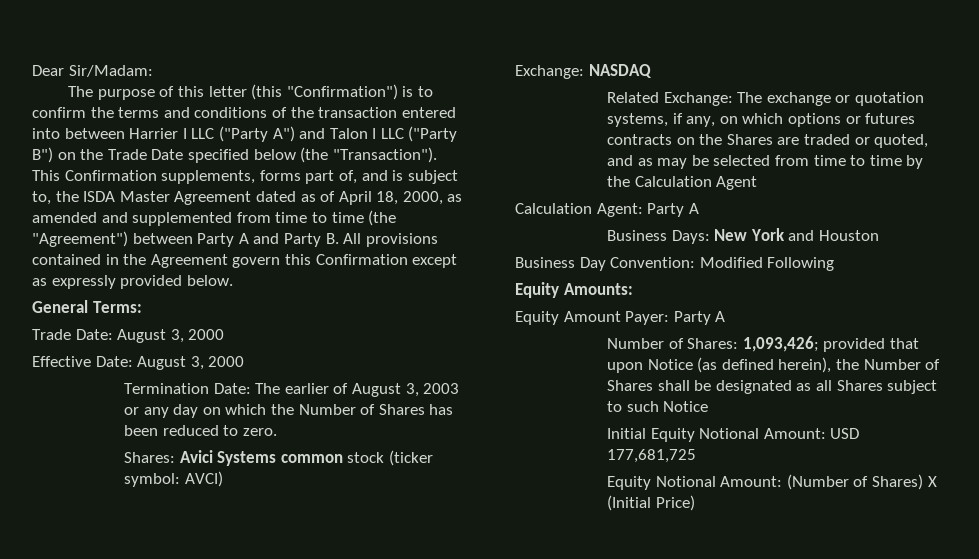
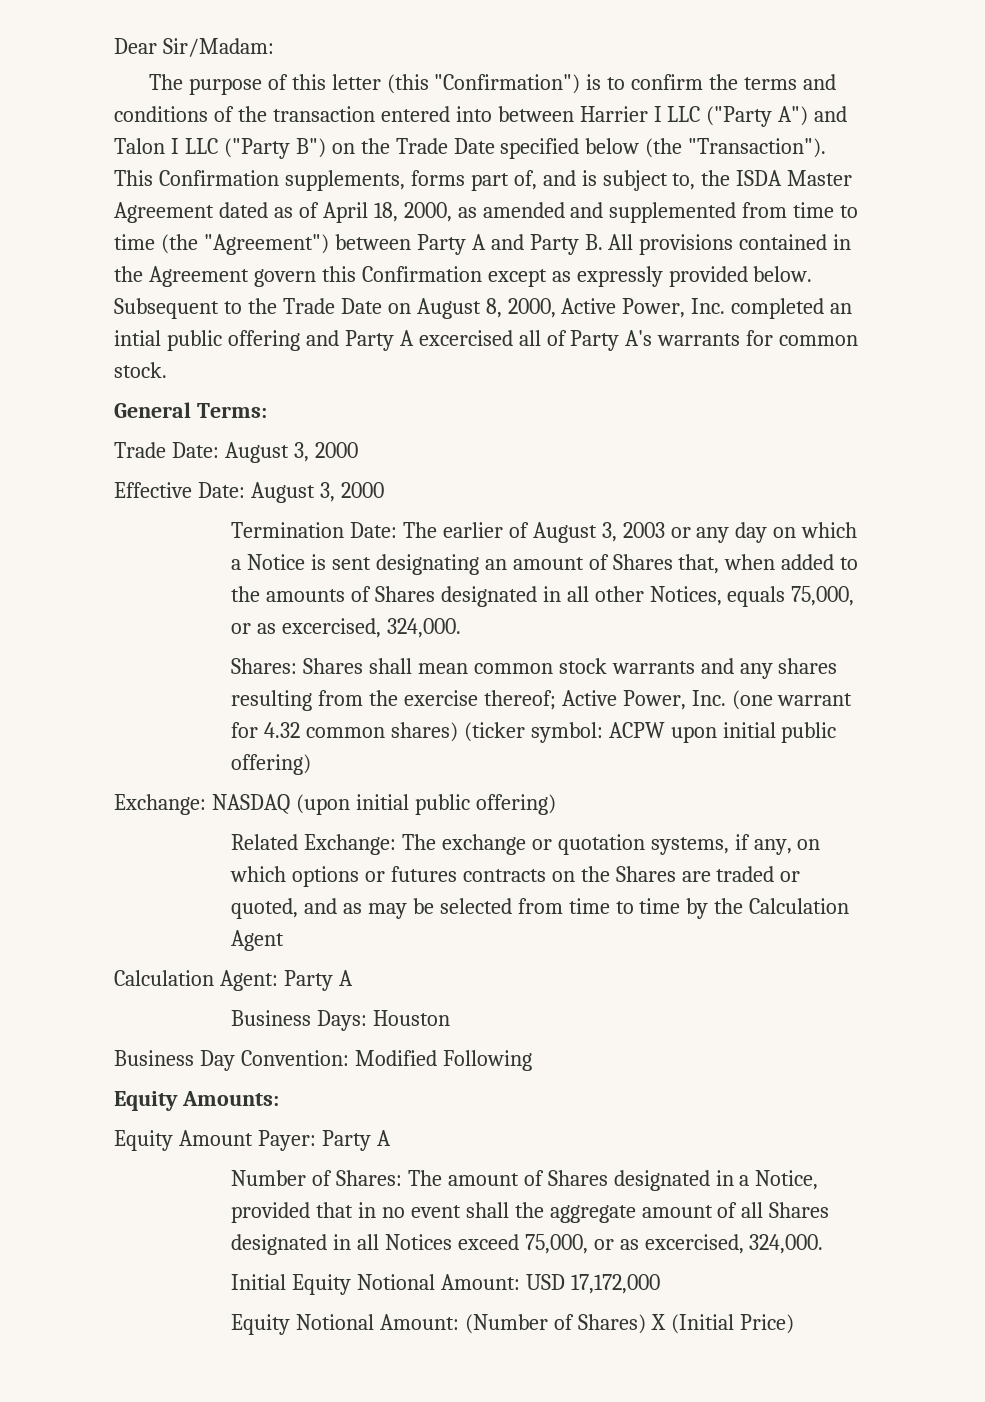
(233, 280) none -> [114,298,853,319] [114,330,859,351] [114,362,167,378] Subsequent to the Trade Date on August 8, 2000, Active Power, Inc. completed an intial public offering and Party A excercised all of Party A's warrants for common stock.
[271,404,454,415] [124,425,277,436] [124,450,434,466] [124,471,223,487] [515,64,652,79] the Number of Shares has been reduced to zero. // Shares: Avici Systems common stock (ticker symbol: AVCI) // Exchange: NASDAQ -> [230,554,859,575] [230,586,855,607] [230,618,461,638] [230,658,838,679] [230,690,853,711] [230,722,837,743] [230,754,311,775] [114,794,556,815] a Notice is sent designating an amount of Shares that, when added to the amounts of Shares designated in all other Notices, equals 75,000, or as excercised, 324,000. // Shares: Shares shall mean common stock warrants and any shares resulting from the exercise thereof; Active Power, Inc. (one warrant for 4.32 common shares) (ticker symbol: ACPW upon initial public offering) // Exchange: NASDAQ (upon initial public offering)
[714,228,815,241] New York and -> (367, 1020) none
[742,336,920,352] [607,357,941,373] [607,380,938,394] [607,401,709,412] 1,093,426; provided that upon Notice (as defined herein), the Number of Shares shall be designated as all Shares subject to such Notice -> [407,1170,819,1191] [230,1202,830,1223] [230,1234,824,1255] The amount of Shares designated in a Notice, provided that in no event shall the aggregate amount of all Shares designated in all Notices exceed 75,000, or as excercised, 324,000.
[607,449,697,463] 177,681,725 -> [570,1274,660,1294] 17,172,000

